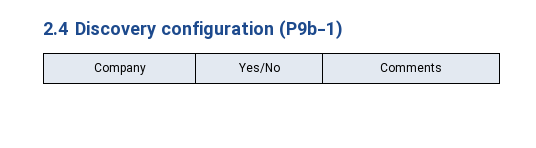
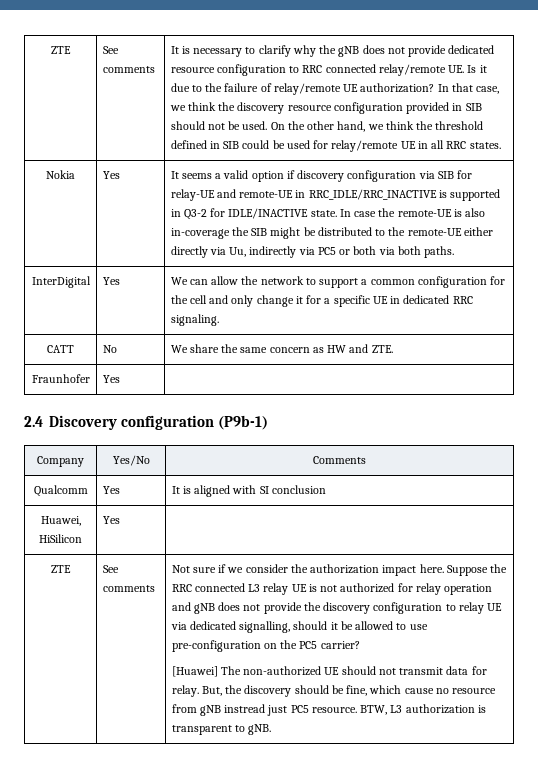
(43, 28) none -> [51,46,71,54] [102,46,119,54] [102,66,155,73] [170,45,495,57] [170,64,487,76] [170,83,500,95] [169,102,482,114] [170,121,484,132] [170,140,501,152] [46,170,75,179] [102,171,120,179] [170,170,473,182] [170,189,501,201] [170,208,486,220] [170,227,493,239] [170,246,455,258] [31,276,91,288] [102,277,120,285] [170,276,506,288] [170,295,473,307] [170,314,219,326] [47,345,74,353] [102,345,117,353] [170,344,393,353] [31,374,90,383] [102,375,120,383] ZTE | See comments | It is necessary to clarify why the gNB does not provide dedicated resource configuration to RRC connected relay/remote UE. Is it due to the failure of relay/remote UE authorization? In that case, we think the discovery resource configuration provided in SIB should not be used. On the other hand, we think the threshold defined in SIB could be used for relay/remote UE in all RRC states. // Nokia | Yes | It seems a valid option if discovery configuration via SIB for relay-UE and remote-UE in RRC_IDLE/RRC_INACTIVE is supported in Q3-2 for IDLE/INACTIVE state. In case the remote-UE is also in-coverage the SIB might be distributed to the remote-UE either directly via Uu, indirectly via PC5 or both via both paths. // InterDigital | Yes | We can allow the network to support a common configuration for the cell and only change it for a specific UE in dedicated RRC signaling. // CATT | No | We share the same concern as HW and ZTE. // Fraunhofer | Yes | //
(443, 67) none -> [33,485,88,497] [102,486,120,494] [171,485,326,497] [40,516,81,526] [39,534,82,543] [102,516,120,524] [51,565,71,573] [102,565,119,573] [102,585,155,592] [171,564,508,576] [171,583,493,595] [171,602,503,614] [170,621,428,633] [171,640,360,652] [171,666,487,677] [171,685,497,697] [171,704,486,716] [171,724,272,735] // Qualcomm | Yes | It is aligned with SI conclusion // Huawei, HiSilicon | Yes | // ZTE | See comments | Not sure if we consider the authorization impact here. Suppose the RRC connected L3 relay UE is not authorized for relay operation and gNB does not provide the discovery configuration to relay UE via dedicated signalling, should it be allowed to use pre-configuration on the PC5 carrier? // [Huawei] The non-authorized UE should not transmit data for relay. But, the discovery should be fine, which cause no resource from gNB instread just PC5 resource. BTW, L3 authorization is transparent to gNB.

